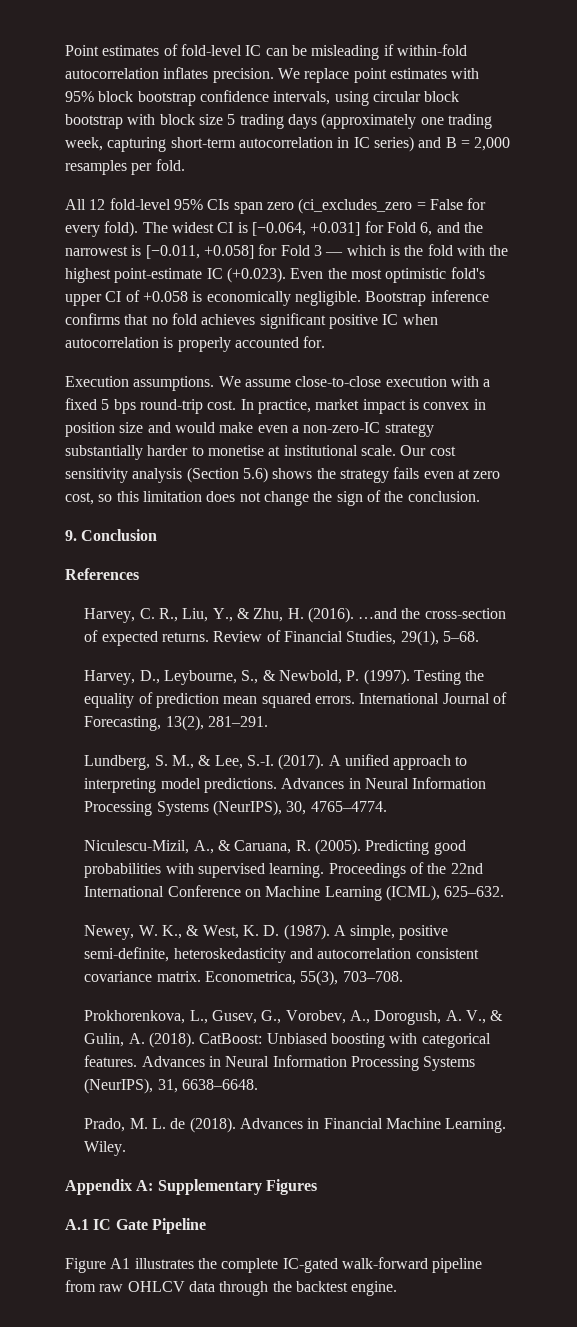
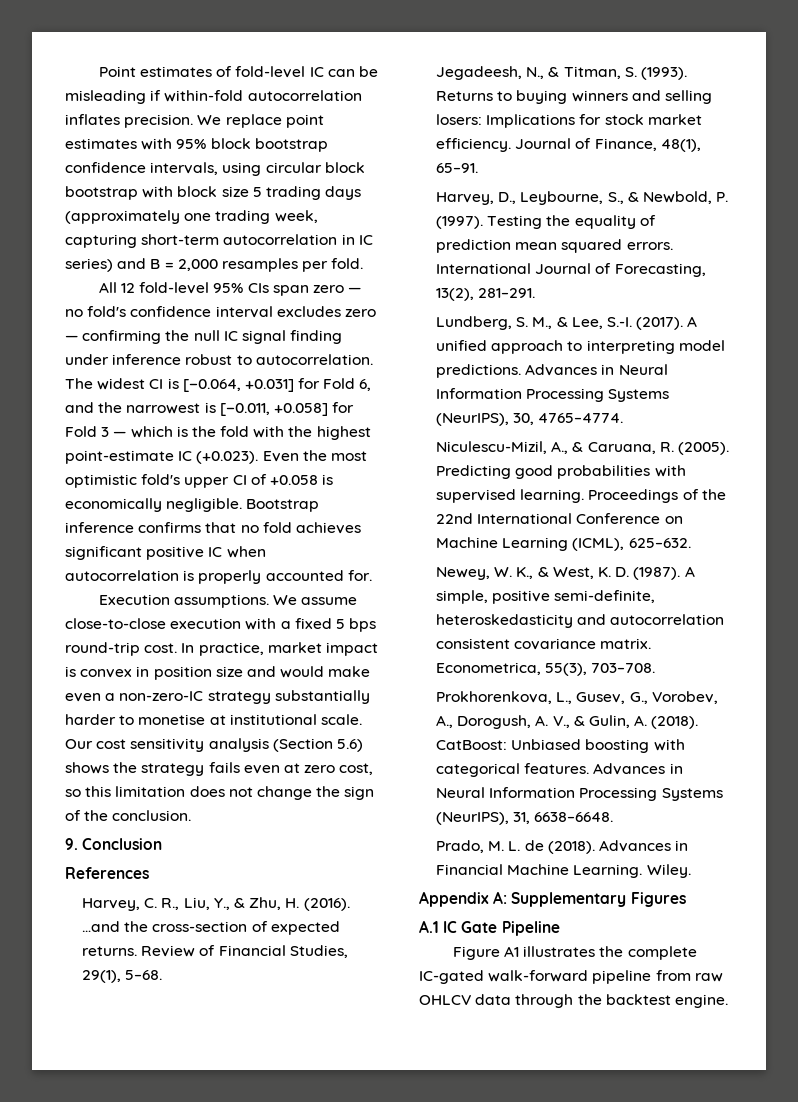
[298,198,487,214] [65,221,139,237] (ci_excludes_zero = False for every fold). -> [348,287,362,293] [65,306,376,318] [65,330,343,344] [65,354,373,365] — no fold's confidence interval excludes zero — confirming the null IC signal finding under inference robust to autocorrelation.
(479, 636) none -> [436,66,688,80] [436,90,713,104] [436,114,702,128] [436,138,701,152] [436,163,479,173] // Jegadeesh, N., & Titman, S. (1993). Returns to buying winners and selling losers: Implications for stock market efficiency. Journal of Finance, 48(1), 65–91.

